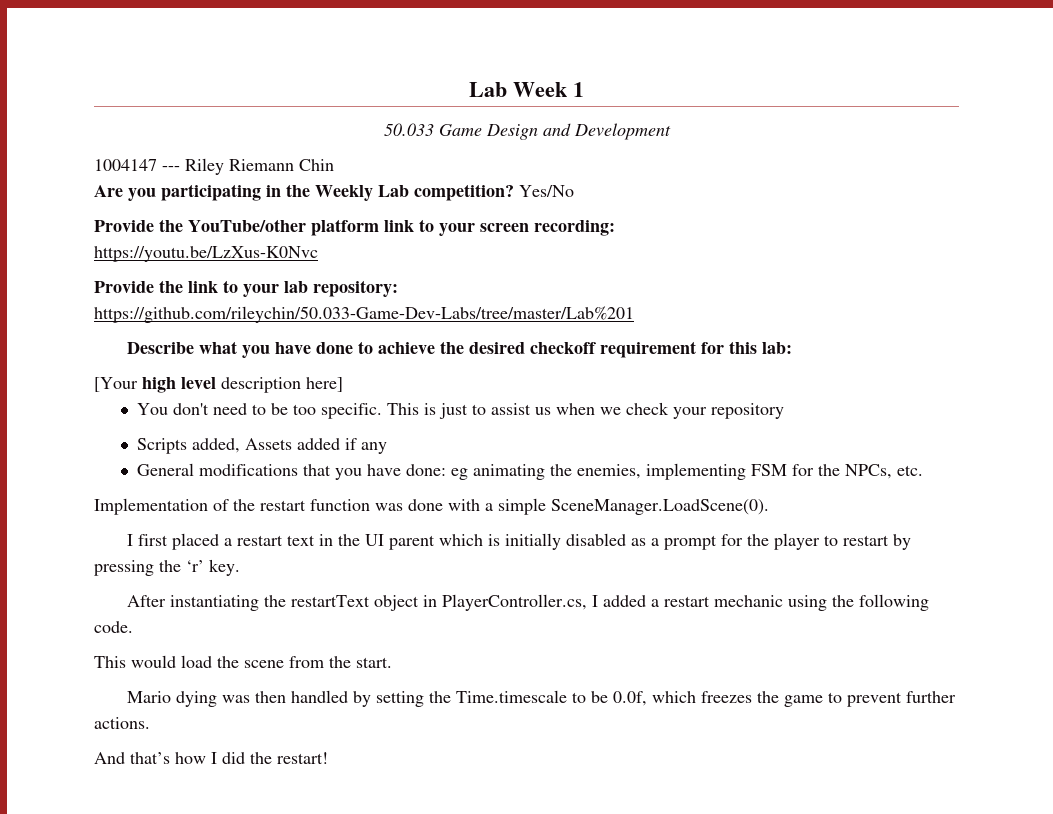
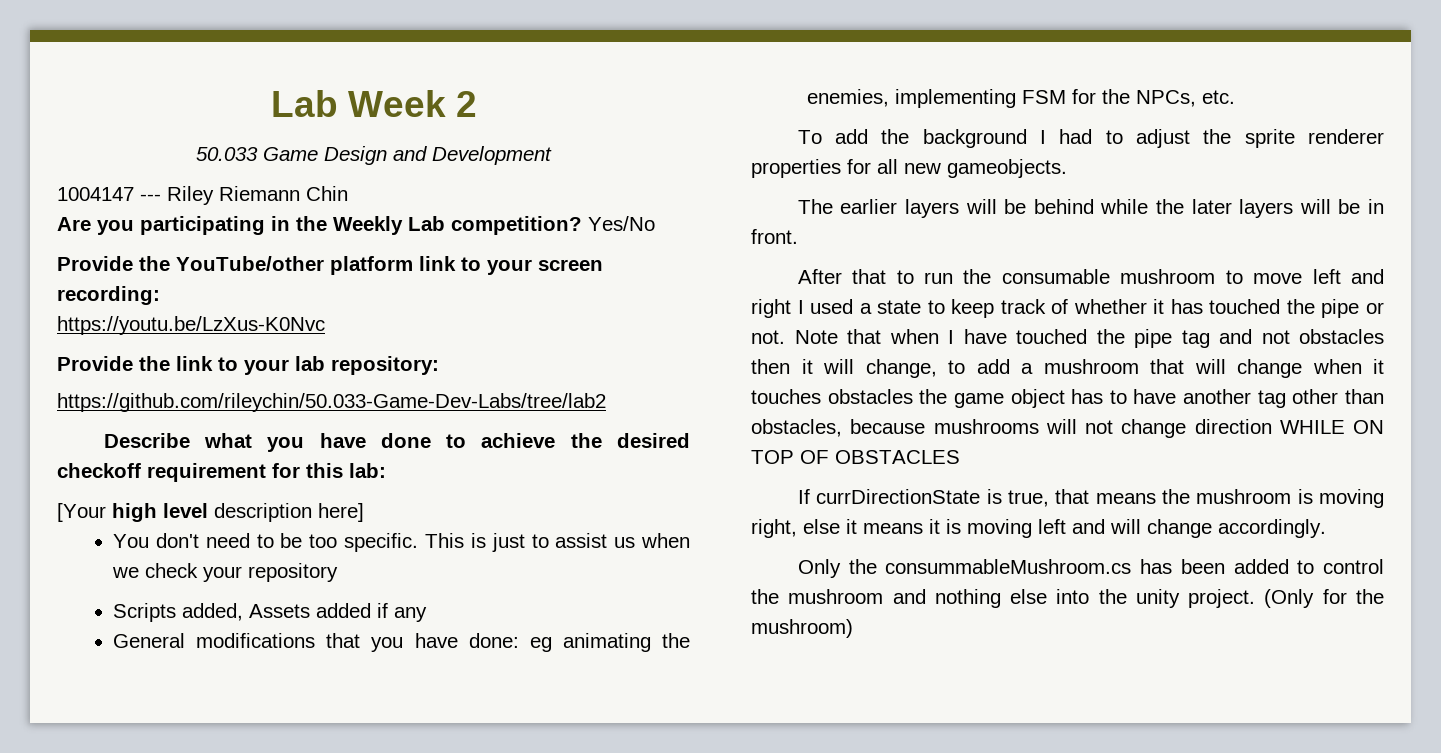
[573,82,584,97] 1 -> [455,91,477,117] 2
[94,306,634,323] https://github.com/rileychin/50.033-Game-Dev-Labs/tree/master/Lab%201 -> [57,393,606,412] https://github.com/rileychin/50.033-Game-Dev-Labs/tree/lab2
[94,498,769,515] [127,533,912,550] [94,559,240,576] [127,594,930,611] [94,621,133,633] [94,655,392,668] [127,690,957,707] [94,717,150,729] [94,752,328,764] Implementation of the restart function was done with a simple SceneManager.LoadScene(0). // I first placed a restart text in the UI parent which is initially disabled as a prompt for the player to restart by pressing the ‘r’ key. // After instantiating the restartText object in PlayerController.cs, I added a restart mechanic using the following code. // This would load the scene from the start. // Mario dying was then handled by setting the Time.timescale to be 0.0f, which freezes the game to prevent further actions. // And that’s how I did the restart! -> [797,129,1384,148] [751,159,1067,178] [797,199,1385,218] [751,229,798,244] [797,269,1384,284] [751,299,1384,318] [751,329,1384,348] [751,359,1384,378] [751,389,1384,408] [751,419,1384,438] [751,450,960,464] [797,489,1385,508] [751,519,1326,538] [797,559,1384,578] [751,589,1384,608] [751,619,853,638] To add the background I had to adjust the sprite renderer properties for all new gameobjects. // The earlier layers will be behind while the later layers will be in front. // After that to run the consumable mushroom to move left and right I used a state to keep track of whether it has touched the pipe or not. Note that when I have touched the pipe tag and not obstacles then it will change, to add a mushroom that will change when it touches obstacles the game object has to have another tag other than obstacles, because mushrooms will not change direction WHILE ON TOP OF OBSTACLES // If currDirectionState is true, that means the mushroom is moving right, else it means it is moving left and will change accordingly. // Only the consummableMushroom.cs has been added to control the mushroom and nothing else into the unity project. (Only for the mushroom)

